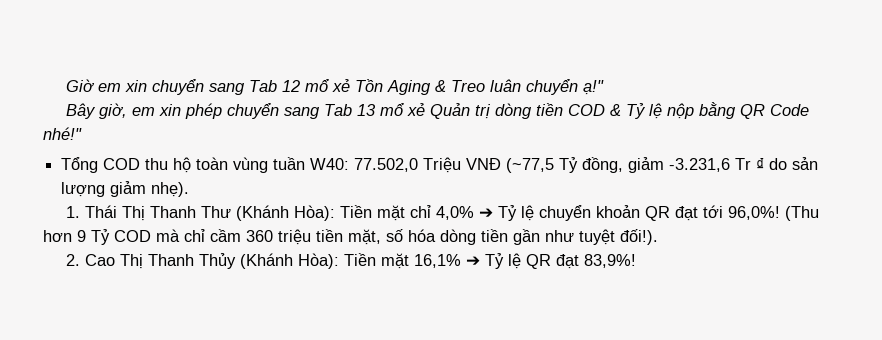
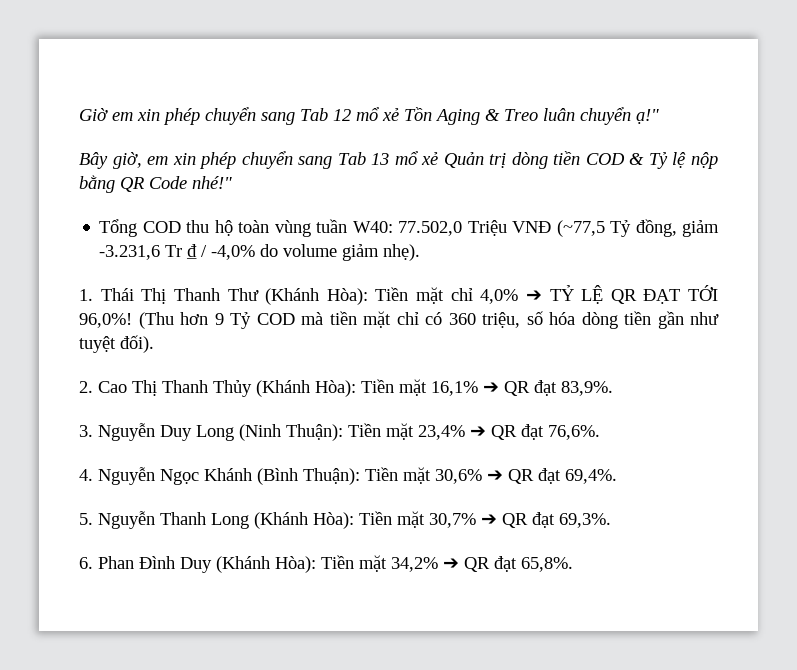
(148, 86) none -> [163,108,200,125] phép
[769,157,819,170] [61,182,106,197] do sản lượng -> [201,244,338,260] / -4,0% do volume
[498,205,724,221] Tỷ lệ chuyển khoản QR đạt tới -> [549,285,718,304] TỶ LỆ QR ĐẠT TỚI
[184,229,381,245] chỉ cầm 360 triệu tiền mặt, -> [329,311,520,328] tiền mặt chỉ có 360 triệu,
[620,229,658,245] đối!). -> [120,335,154,353] đối).
[485,253,637,269] Tỷ lệ QR đạt 83,9%! -> [504,380,613,396] [79,423,600,441] [79,467,617,485] [79,511,611,529] [79,555,573,573] QR đạt 83,9%. // 3. Nguyễn Duy Long (Ninh Thuận): Tiền mặt 23,4% ➔ QR đạt 76,6%. // 4. Nguyễn Ngọc Khánh (Bình Thuận): Tiền mặt 30,6% ➔ QR đạt 69,4%. // 5. Nguyễn Thanh Long (Khánh Hòa): Tiền mặt 30,7% ➔ QR đạt 69,3%. // 6. Phan Đình Duy (Khánh Hòa): Tiền mặt 34,2% ➔ QR đạt 65,8%.

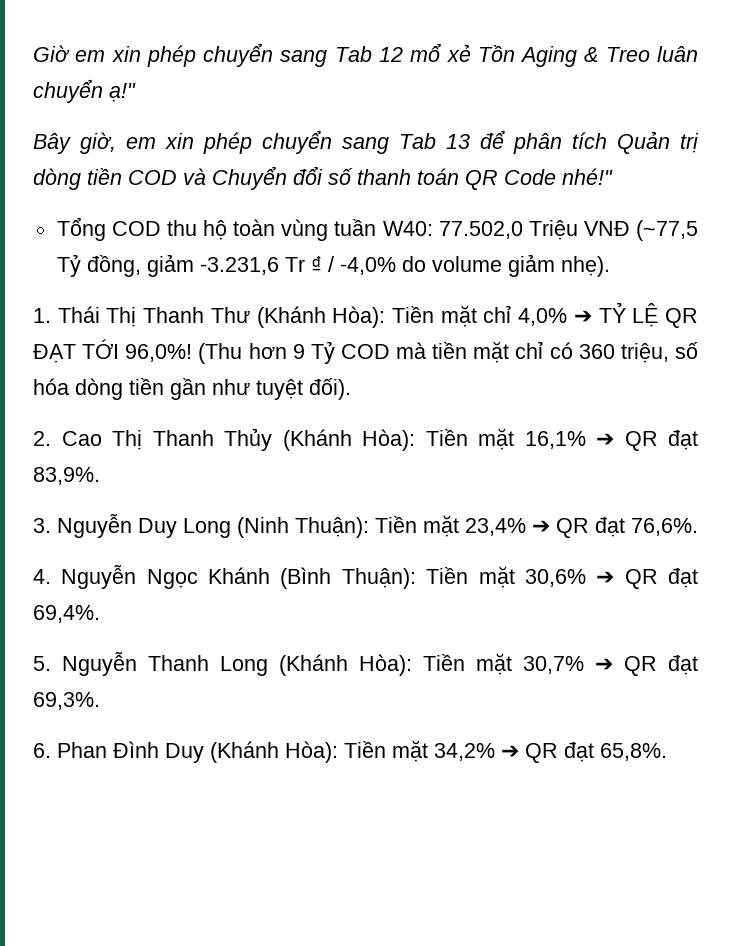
[394,151,439,165] mổ xẻ -> [480,130,607,154] để phân tích
[629,152,718,169] [79,175,115,193] & Tỷ lệ nộp bằng -> [183,166,459,190] và Chuyển đổi số thanh toán

